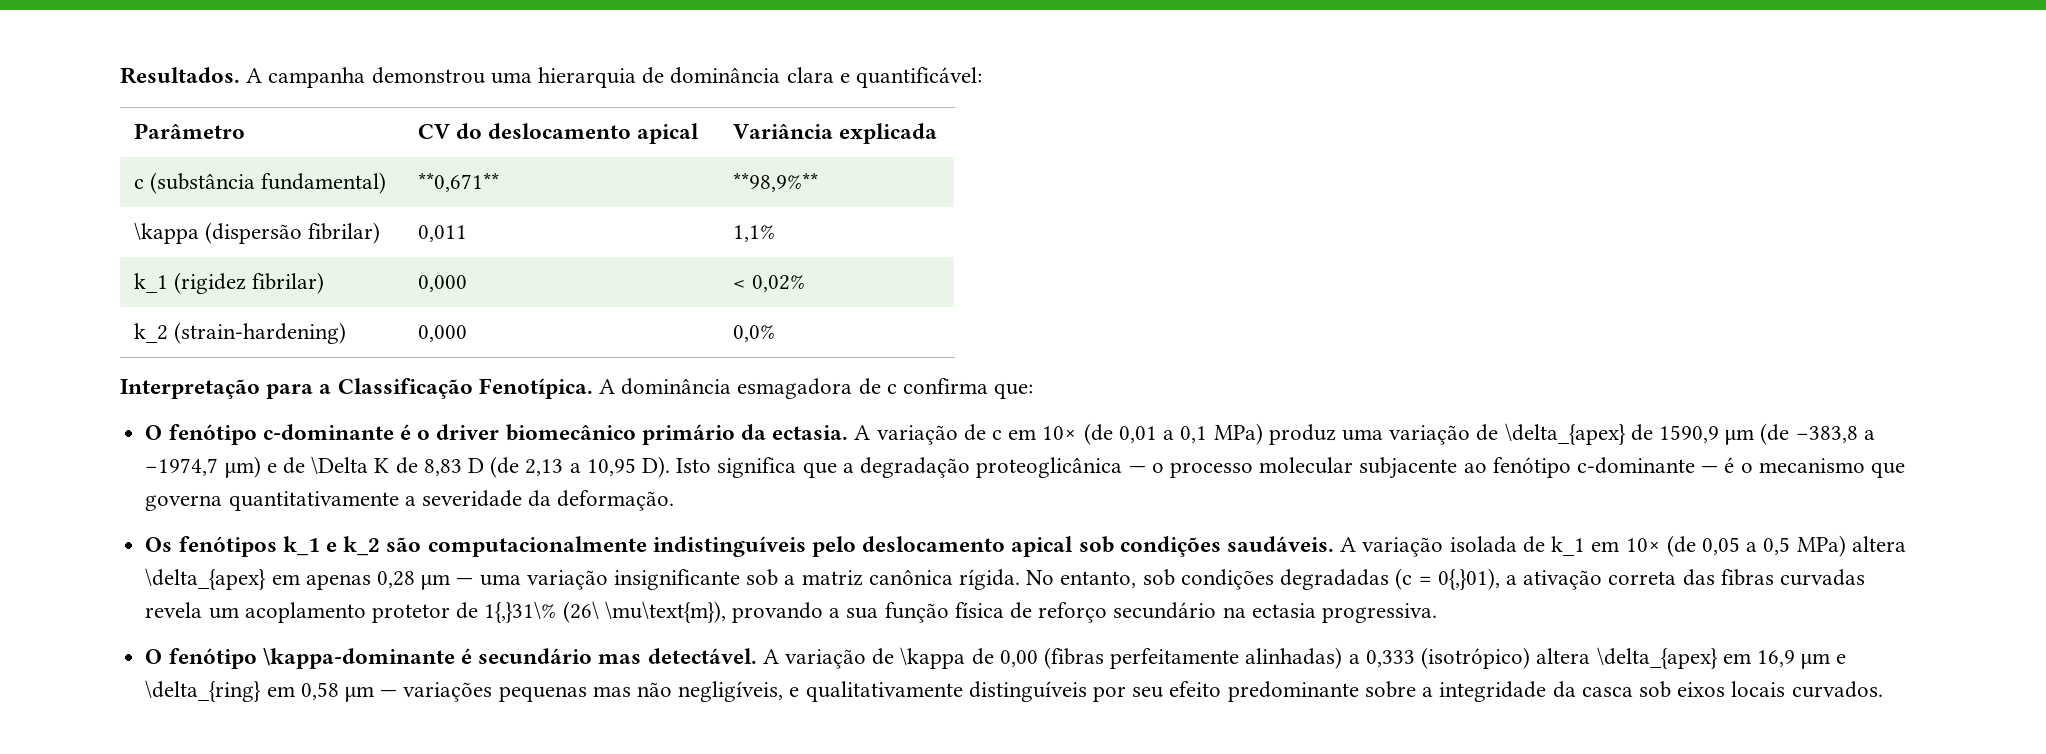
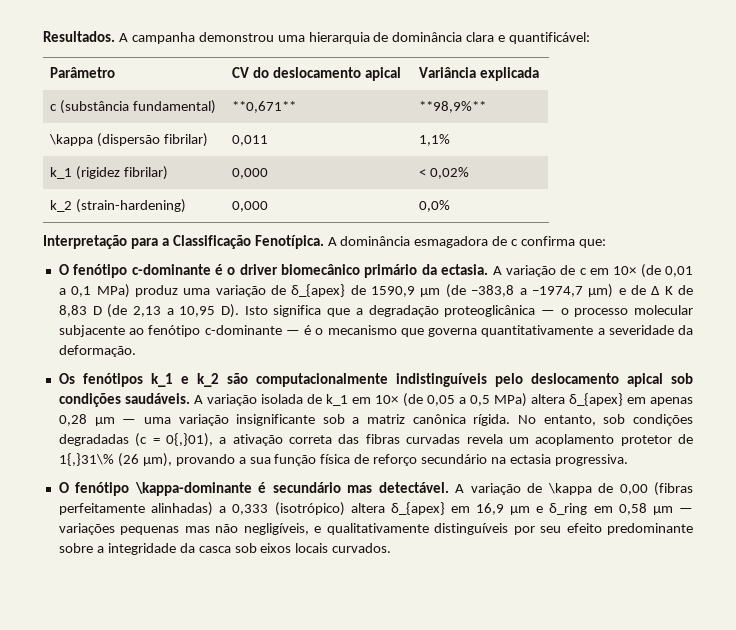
[1504,423,1626,445] \delta_{apex} -> [291,284,346,297] δ_{apex}
[311,456,369,474] \Delta -> [651,286,661,295] Δ
[145,568,267,590] \delta_{apex} -> [568,393,623,406] δ_{apex}
[562,601,726,623] (26\ \mu\text{m}), -> [117,453,172,467] (26 μm),
[1596,647,1718,669] \delta_{apex} -> [390,502,445,515] δ_{apex}
[145,680,262,702] \delta_{ring} -> [549,503,588,515] δ_ring

